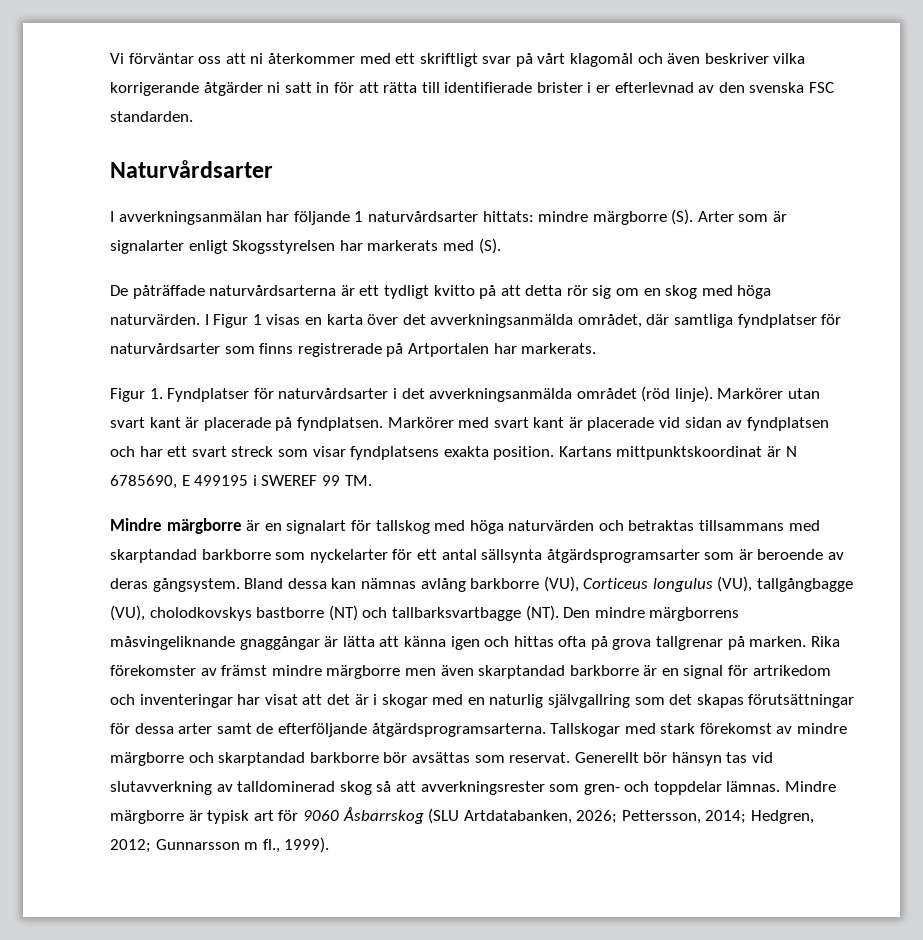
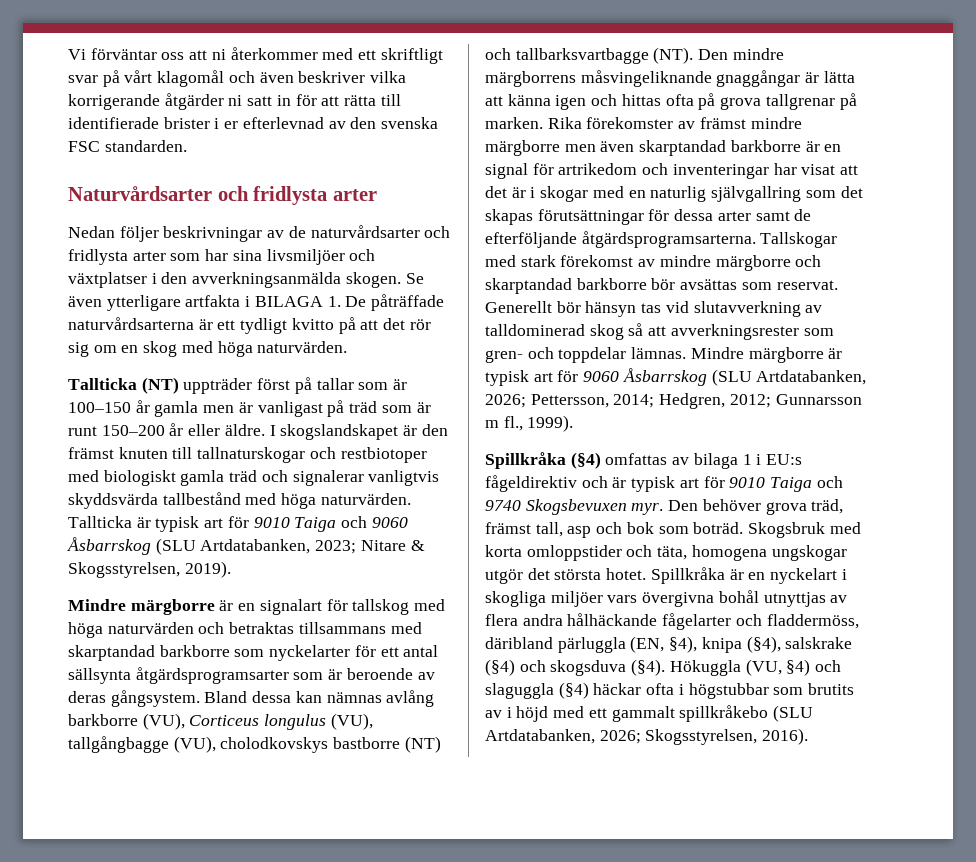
[110,209,788,225] [110,238,501,254] // I avverkningsanmälan har följande 1 naturvårdsarter hittats: mindre märgborre (S). Arter som är signalarter enligt Skogsstyrelsen har markerats med (S). // -> [217,186,377,205] [68,225,451,242] [68,249,376,265] [68,272,424,288] [68,295,341,311] och fridlysta arter // Nedan följer beskrivningar av de naturvårdsarter och fridlysta arter som har sina livsmiljöer och växtplatser i den avverkningsanmälda skogen. Se även ytterligare artfakta i BILAGA 1.
[525,285,563,296] detta -> [383,318,406,330] det
[204,314,842,328] [110,343,597,357] [110,386,821,402] [110,417,829,431] [110,446,797,460] [110,475,372,489] I Figur 1 visas en karta över det avverkningsanmälda området, där samtliga fyndplatser för naturvårdsarter som finns registrerade på Artportalen har markerats. // Figur 1. Fyndplatser för naturvårdsarter i det avverkningsanmälda området (röd linje). Markörer utan svart kant är placerade på fyndplatsen. Markörer med svart kant är placerade vid sidan av fyndplatsen och har ett svart streck som visar fyndplatsens exakta position. Kartans mittpunktskoordinat är N 6785690, E 499195 i SWEREF 99 TM. -> [68,377,408,394] [68,400,431,417] [68,423,448,440] [68,447,427,463] [68,470,440,486] [68,492,411,509] [68,516,408,532] [67,537,425,555] [68,561,231,578] // Tallticka (NT) uppträder först på tallar som är 100–150 år gamla men är vanligast på träd som är runt 150–200 år eller äldre. I skogslandskapet är den främst knuten till tallnaturskogar och restbiotoper med biologiskt gamla träd och signalerar vanligtvis skyddsvärda tallbestånd med höga naturvärden. Tallticka är typisk art för 9010 Taiga och 9060 Åsbarrskog (SLU Artdatabanken, 2023; Nitare & Skogsstyrelsen, 2019).
(330, 845) none -> [485,452,803,469] [485,475,843,492] [485,499,844,515] [485,522,861,538] [485,545,847,561] [485,567,847,584] [485,590,848,607] [485,613,859,630] [485,636,853,653] [485,659,842,676] [485,682,855,699] [485,705,814,722] [485,728,809,745] // Spillkråka (§4) omfattas av bilaga 1 i EU:s fågeldirektiv och är typisk art för 9010 Taiga och 9740 Skogsbevuxen myr. Den behöver grova träd, främst tall, asp och bok som boträd. Skogsbruk med korta omloppstider och täta, homogena ungskogar utgör det största hotet. Spillkråka är en nyckelart i skogliga miljöer vars övergivna bohål utnyttjas av flera andra hålhäckande fågelarter och fladdermöss, däribland pärluggla (EN, §4), knipa (§4), salskrake (§4) och skogsduva (§4). Hökuggla (VU, §4) och slaguggla (§4) häckar ofta i högstubbar som brutits av i höjd med ett gammalt spillkråkebo (SLU Artdatabanken, 2026; Skogsstyrelsen, 2016).

